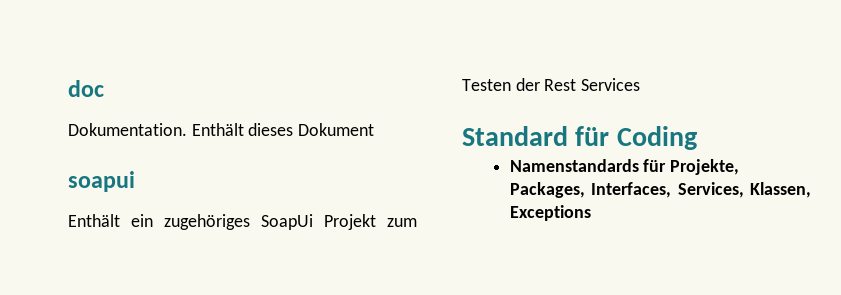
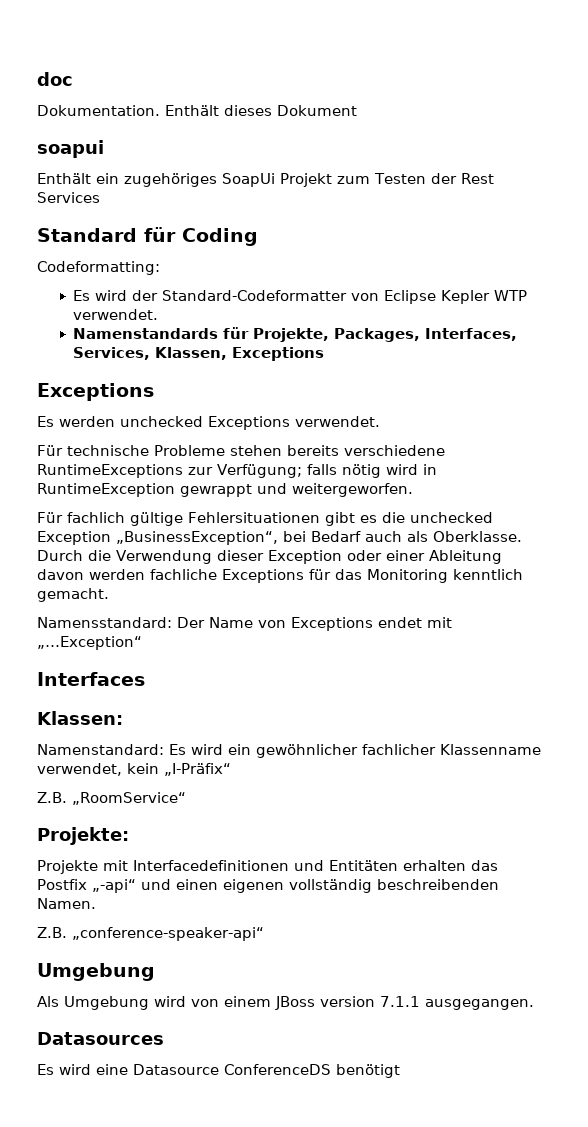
(697, 138) none -> [37,261,160,275] [73,290,528,304] [73,309,159,320] // Codeformatting: // Es wird der Standard-Codeformatter von Eclipse Kepler WTP verwendet.
(591, 213) none -> [37,383,154,401] [37,416,380,430] [37,445,445,456] [37,464,437,478] [37,483,413,497] [37,512,493,526] [37,531,522,545] [37,550,502,564] [37,569,523,583] [37,588,109,602] [37,617,452,631] [37,636,142,650] [37,672,145,686] [37,711,123,725] [37,744,541,758] [37,763,231,776] [37,792,186,805] [37,827,129,845] [37,860,498,874] [37,879,499,893] [37,898,96,909] [37,927,264,941] [37,963,155,981] [37,996,534,1010] [37,1032,164,1045] [37,1064,400,1078] // Exceptions // Es werden unchecked Exceptions verwendet. // Für technische Probleme stehen bereits verschiedene RuntimeExceptions zur Verfügung; falls nötig wird in RuntimeException gewrappt und weitergeworfen. // Für fachlich gültige Fehlersituationen gibt es die unchecked Exception „BusinessException“, bei Bedarf auch als Oberklasse. Durch die Verwendung dieser Exception oder einer Ableitung davon werden fachliche Exceptions für das Monitoring kenntlich gemacht. // Namensstandard: Der Name von Exceptions endet mit „…Exception“ // Interfaces // Klassen: // Namenstandard: Es wird ein gewöhnlicher fachlicher Klassenname verwendet, kein „I-Präfix“ // Z.B. „RoomService“ // Projekte: // Projekte mit Interfacedefinitionen und Entitäten erhalten das Postfix „-api“ und einen eigenen vollständig beschreibenden Namen. // Z.B. „conference-speaker-api“ // Umgebung // Als Umgebung wird von einem JBoss version 7.1.1 ausgegangen. // Datasources // Es wird eine Datasource ConferenceDS benötigt

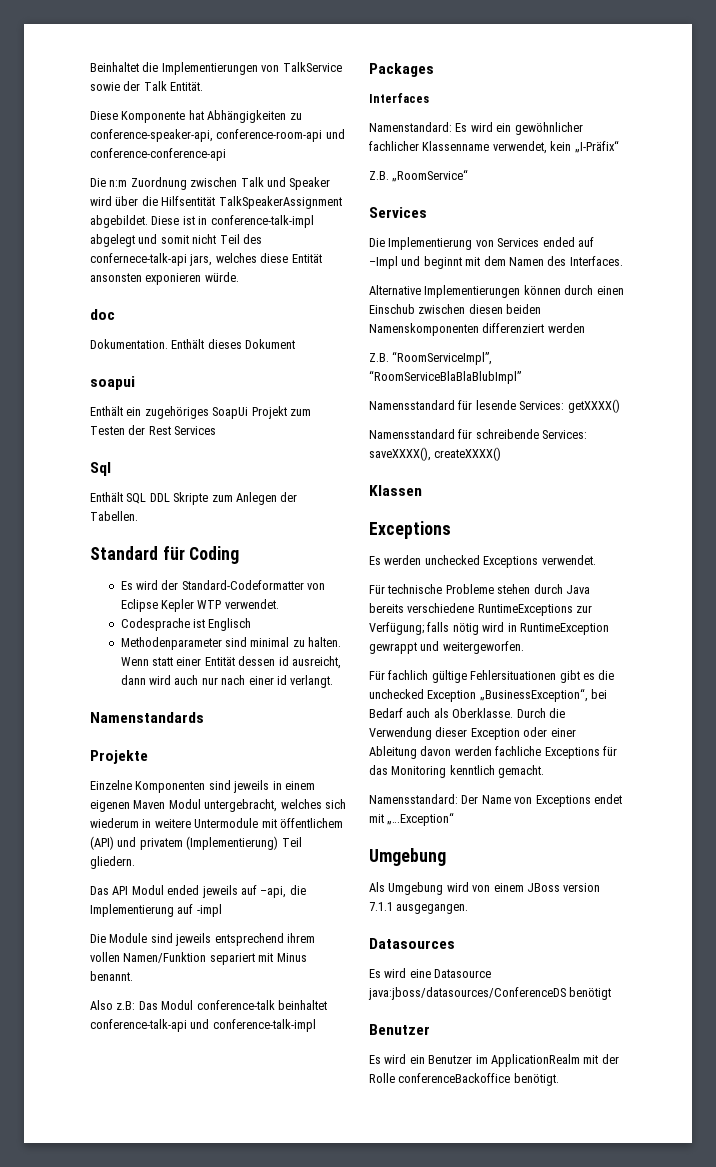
(37, 79) none -> [90,62,342,75] [90,81,204,91] [90,110,302,123] [90,129,345,142] [90,148,226,161] [90,177,331,190] [90,196,342,209] [90,215,314,228] [90,234,262,247] [90,253,322,266] [90,272,239,285] Beinhaltet die Implementierungen von TalkService sowie der Talk Entität. // Diese Komponente hat Abhängigkeiten zu conference-speaker-api, conference-room-api und conference-conference-api // Die n:m Zuordnung zwischen Talk und Speaker wird über die Hilfsentität TalkSpeakerAssignment abgebildet. Diese ist in conference-talk-impl abgelegt und somit nicht Teil des confernece-talk-api jars, welches diese Entität ansonsten exponieren würde. //
(100, 197) none -> [90,462,111,476] [90,492,298,505] [90,511,138,521] // Sql // Enthält SQL DDL Skripte zum Anlegen der Tabellen.
[37,261,160,275] // Codeformatting: -> (240, 555) none
[73,327,518,342] [73,347,325,361] Namenstandards für Projekte, Packages, Interfaces, Services, Klassen, Exceptions -> [120,618,252,631] [120,637,342,650] [120,656,341,669] [120,675,334,688] [90,712,204,723] [90,750,148,764] [90,780,315,793] [90,799,346,812] [90,818,343,828] [90,836,302,850] [90,856,135,869] [90,885,306,898] [90,904,222,917] [90,933,315,946] [90,952,307,965] [90,971,133,981] [90,1000,327,1010] [90,1019,316,1032] [369,63,434,77] [369,93,429,103] [369,122,583,135] [369,140,619,154] [369,169,469,182] [369,207,427,218] [369,237,594,250] [369,256,623,269] [369,285,624,298] [369,304,542,314] [369,323,585,336] [369,351,493,365] [369,370,521,384] [369,399,620,413] [369,429,588,439] [369,447,502,461] [369,485,422,496] Codesprache ist Englisch // Methodenparameter sind minimal zu halten. Wenn statt einer Entität dessen id ausreicht, dann wird auch nur nach einer id verlangt. // Namenstandards // Projekte // Einzelne Komponenten sind jeweils in einem eigenen Maven Modul untergebracht, welches sich wiederum in weitere Untermodule mit öffentlichem (API) und privatem (Implementierung) Teil gliedern. // Das API Modul ended jeweils auf –api, die Implementierung auf -impl // Die Module sind jeweils entsprechend ihrem vollen Namen/Funktion separiert mit Minus benannt. // Also z.B: Das Modul conference-talk beinhaltet conference-talk-api und conference-talk-impl // Packages // Interfaces // Namenstandard: Es wird ein gewöhnlicher fachlicher Klassenname verwendet, kein „I-Präfix“ // Z.B. „RoomService“ // Services // Die Implementierung von Services ended auf –Impl und beginnt mit dem Namen des Interfaces. // Alternative Implementierungen können durch einen Einschub zwischen diesen beiden Namenskomponenten differenziert werden // Z.B. “RoomServiceImpl”, “RoomServiceBlaBlaBlubImpl” // Namensstandard für lesende Services: getXXXX() // Namensstandard für schreibende Services: saveXXXX(), createXXXX() // Klassen
(282, 450) none -> [533,584,590,594] durch Java
[37,672,145,686] [37,711,123,725] [37,744,541,758] [37,763,231,776] [37,792,186,805] [37,827,129,845] [37,860,498,874] [37,879,499,893] [37,898,96,909] [37,927,264,941] // Interfaces // Klassen: // Namenstandard: Es wird ein gewöhnlicher fachlicher Klassenname verwendet, kein „I-Präfix“ // Z.B. „RoomService“ // Projekte: // Projekte mit Interfacedefinitionen und Entitäten erhalten das Postfix „-api“ und einen eigenen vollständig beschreibenden Namen. // Z.B. „conference-speaker-api“ -> (455, 819) none
[224,1064,331,1075] ConferenceDS -> [368,987,566,1000] java:jboss/datasources/ConferenceDS
(400, 1071) none -> [369,1024,430,1035] [369,1054,619,1067] [369,1073,559,1086] // Benutzer // Es wird ein Benutzer im ApplicationRealm mit der Rolle conferenceBackoffice benötigt.

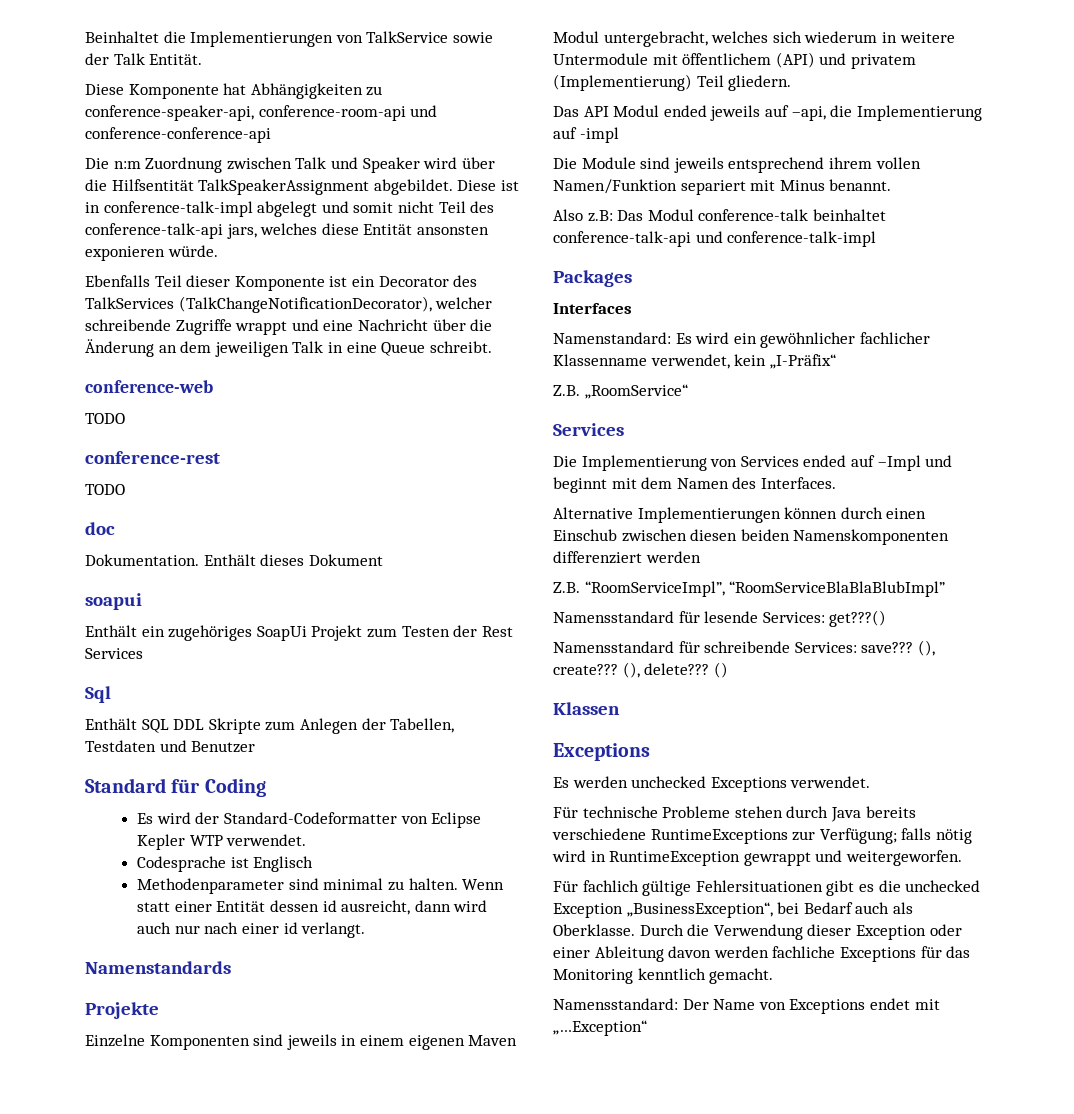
[90,253,187,266] confernece-talk-api -> [85,223,223,239] conference-talk-api
(239, 277) none -> [85,275,478,291] [85,296,493,313] [85,319,493,335] [85,339,492,357] [85,380,213,393] [85,413,125,424] [85,451,220,464] [85,484,125,495] // Ebenfalls Teil dieser Komponente ist ein Decorator des TalkServices (TalkChangeNotificationDecorator), welcher schreibende Zugriffe wrappt und eine Nachricht über die Änderung an dem jeweiligen Talk in eine Queue schreibt. // conference-web // TODO // conference-rest // TODO
[90,511,138,521] Tabellen. -> [390,718,455,733] [85,740,256,753] Tabellen, Testdaten und Benutzer
[567,399,620,413] getXXXX() -> [829,610,887,627] get???()
[369,447,502,461] saveXXXX(), createXXXX() -> [861,640,935,656] [553,662,728,678] save??? (), create??? (), delete??? ()
[369,848,446,866] [369,882,601,895] [369,902,469,914] [369,938,455,949] [369,968,492,978] [368,987,612,1000] [369,1024,430,1035] [369,1054,619,1067] [369,1073,559,1086] // Umgebung // Als Umgebung wird von einem JBoss version 7.1.1 ausgegangen. // Datasources // Es wird eine Datasource java:jboss/datasources/ConferenceDS benötigt // Benutzer // Es wird ein Benutzer im ApplicationRealm mit der Rolle conferenceBackoffice benötigt. -> (647, 1028) none

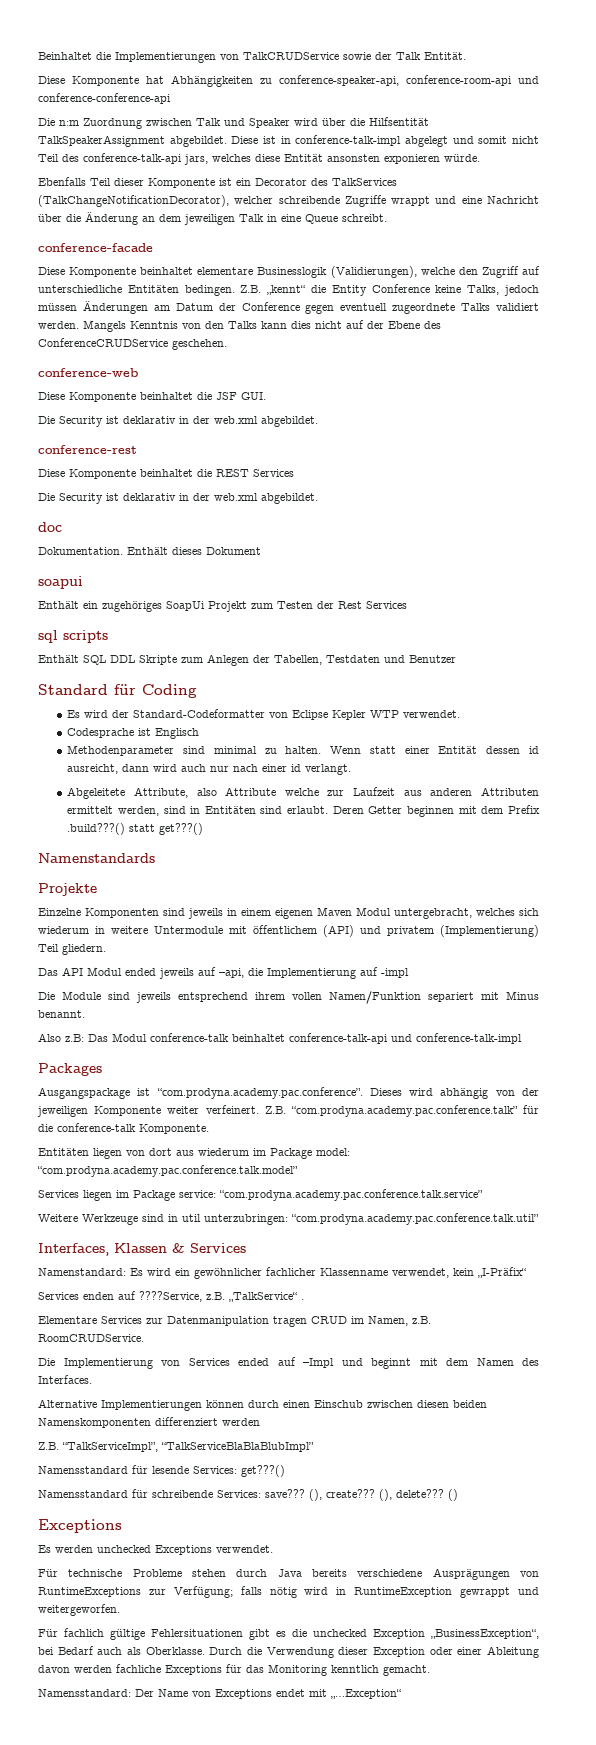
[366,31,449,43] TalkService -> [243,52,339,60] TalkCRUDService
[85,380,213,393] [85,413,125,424] [85,451,220,464] [85,484,125,495] conference-web // TODO // conference-rest // TODO -> [38,243,153,252] [38,266,540,278] [38,284,540,296] [38,301,539,314] [38,320,441,332] [38,338,227,350] [38,368,138,377] [38,392,266,402] [38,416,318,427] [38,445,137,454] [38,469,294,479] [38,493,318,504] conference-facade // Diese Komponente beinhaltet elementare Businesslogik (Validierungen), welche den Zugriff auf unterschiedliche Entitäten bedingen. Z.B. „kennt“ die Entity Conference keine Talks, jedoch müssen Änderungen am Datum der Conference gegen eventuell zugeordnete Talks validiert werden. Mangels Kenntnis von den Talks kann dies nicht auf der Ebene des ConferenceCRUDService geschehen. // conference-web // Diese Komponente beinhaltet die JSF GUI. // Die Security ist deklarativ in der web.xml abgebildet. // conference-rest // Diese Komponente beinhaltet die REST Services // Die Security ist deklarativ in der web.xml abgebildet.
[85,686,111,703] Sql -> [38,630,108,643] sql scripts
(366, 930) none -> [67,787,539,799] [67,805,541,817] [67,823,204,835] // Abgeleitete Attribute, also Attribute welche zur Laufzeit aus anderen Attributen ermittelt werden, sind in Entitäten sind erlaubt. Deren Getter beginnen mit dem Prefix .build???() statt get???()
[553,303,632,314] Interfaces -> [38,1087,539,1099] [37,1105,539,1117] [38,1123,209,1134] [38,1148,350,1159] [37,1165,298,1177] [38,1189,483,1201] [38,1213,539,1225] [38,1243,246,1256] Ausgangspackage ist “com.prodyna.academy.pac.conference”. Dieses wird abhängig von der jeweiligen Komponente weiter verfeinert. Z.B. “com.prodyna.academy.pac.conference.talk” für die conference-talk Komponente. // Entitäten liegen von dort aus wiederum im Package model: “com.prodyna.academy.pac.conference.talk.model” // Services liegen im Package service: “com.prodyna.academy.pac.conference.talk.service” // Weitere Werkzeuge sind in util unterzubringen: “com.prodyna.academy.pac.conference.talk.util” // Interfaces, Klassen & Services
[553,384,688,399] [553,423,624,436] Z.B. „RoomService“ // Services -> [38,1291,304,1302] [38,1316,431,1327] [38,1334,144,1342] Services enden auf ????Service, z.B. „TalkService“ . // Elementare Services zur Datenmanipulation tragen CRUD im Namen, z.B. RoomCRUDService.
[584,581,946,597] “RoomServiceImpl”, “RoomServiceBlaBlaBlubImpl” -> [62,1442,314,1452] “TalkServiceImpl”, “TalkServiceBlaBlaBlubImpl”
[553,702,620,715] // Klassen -> (458, 1495) none
(646, 834) none -> [432,1568,539,1580] Ausprägungen von

